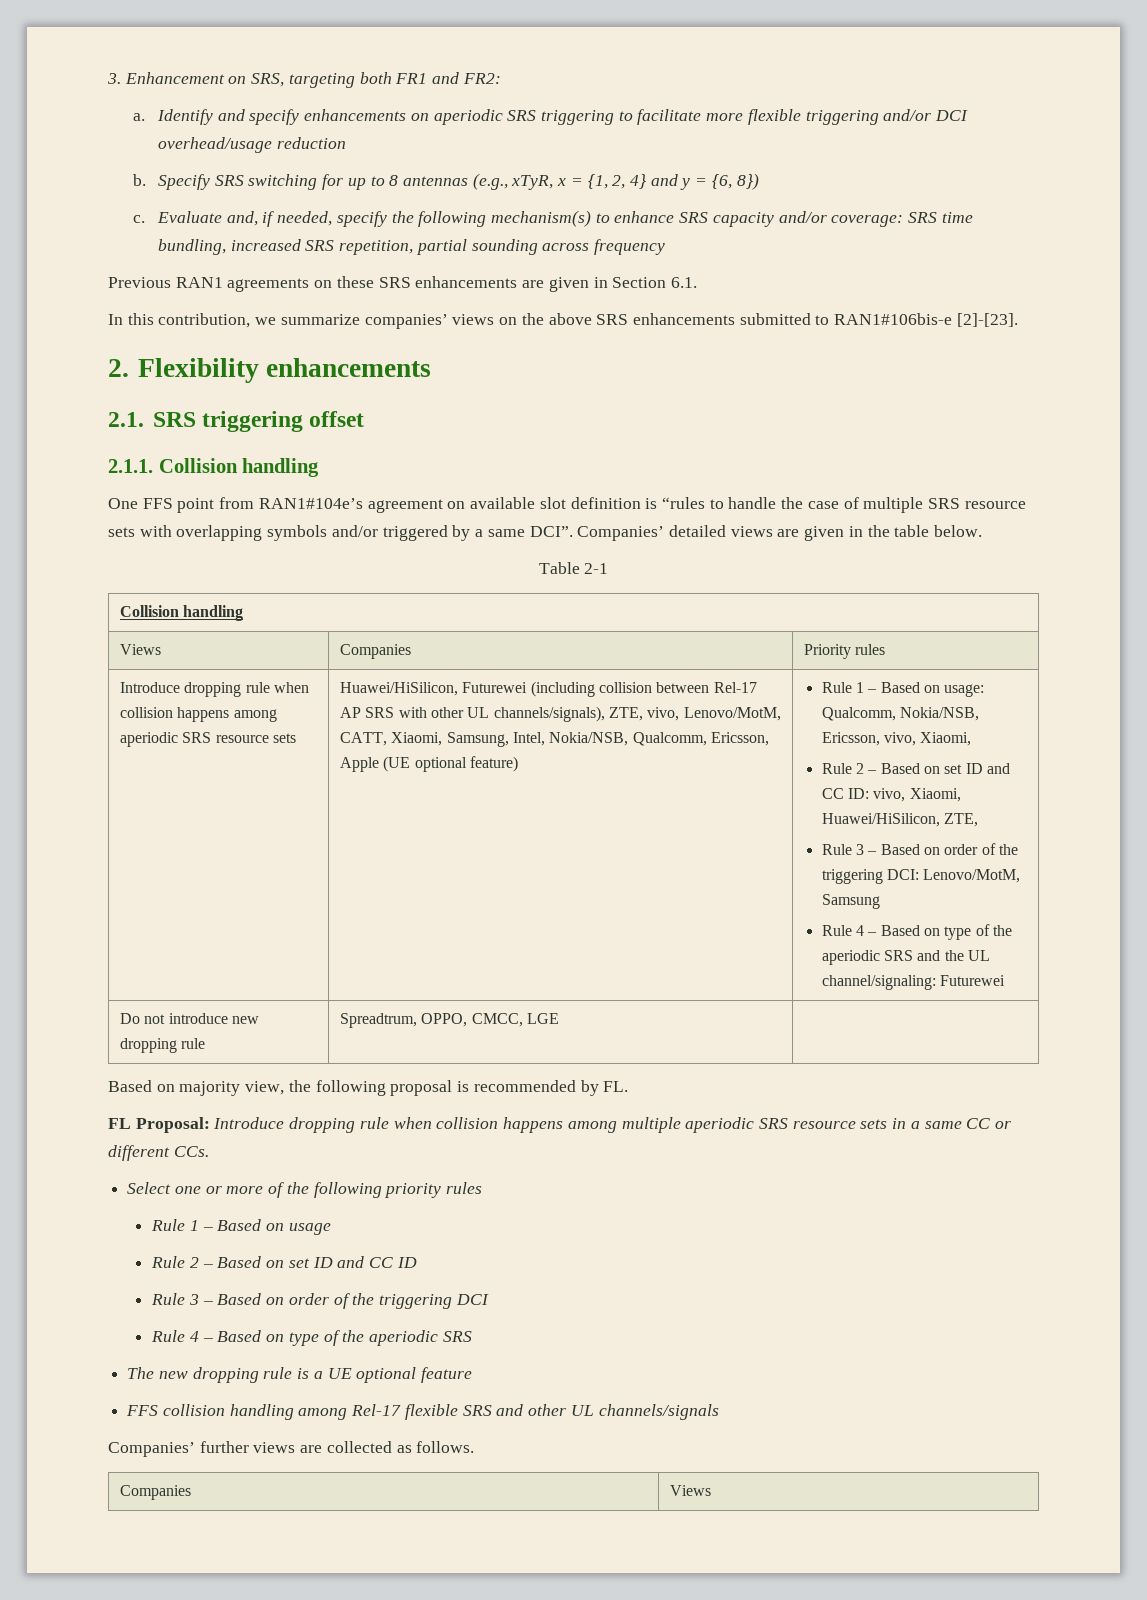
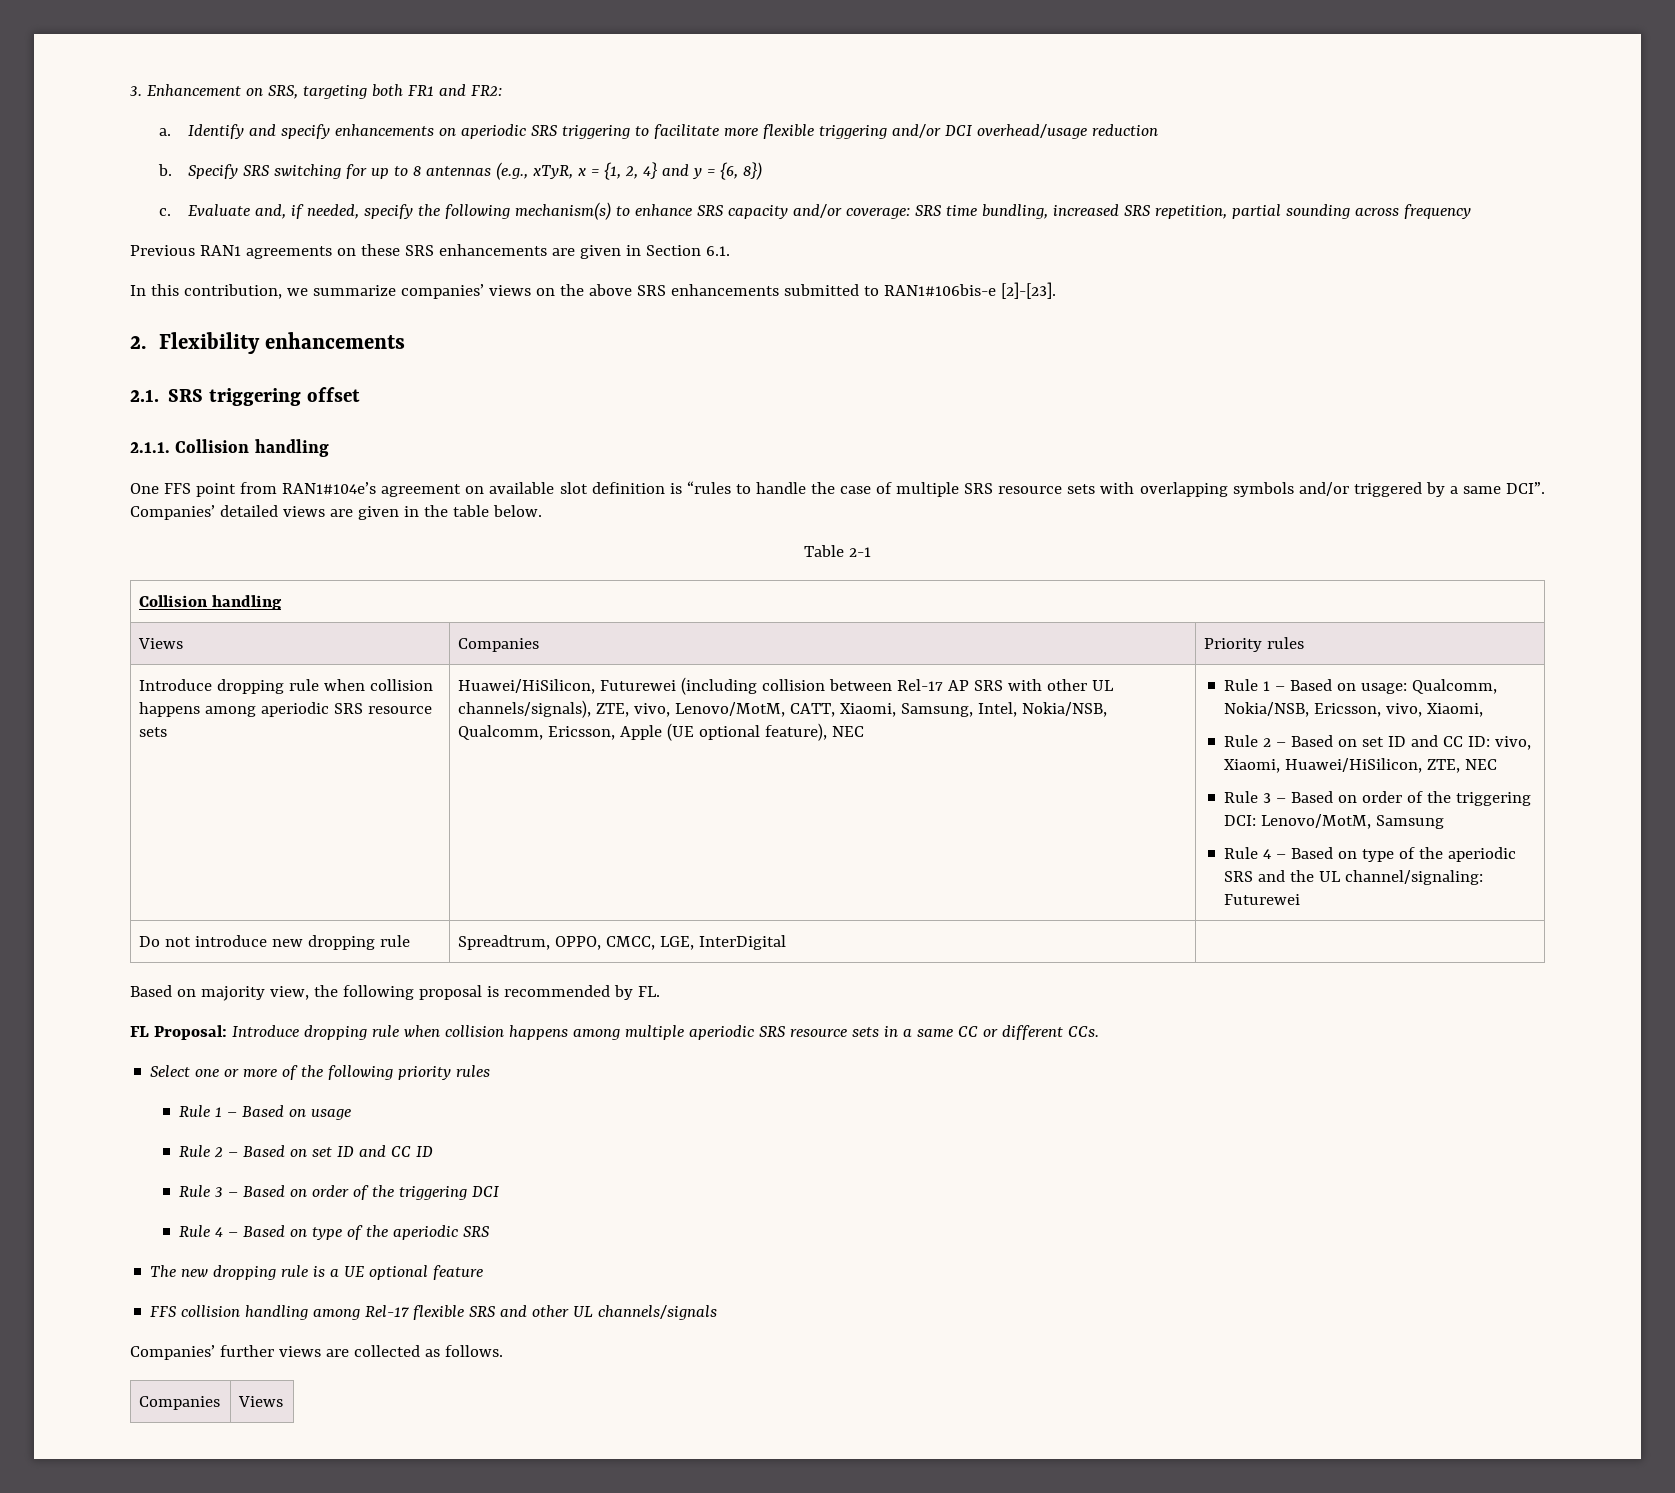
[470,756,519,772] feature) -> [765,723,865,741] feature), NEC
(978, 820) none -> [1465,759,1498,770] NEC
[527,1013,560,1024] LGE -> [660,935,787,950] LGE, InterDigital

